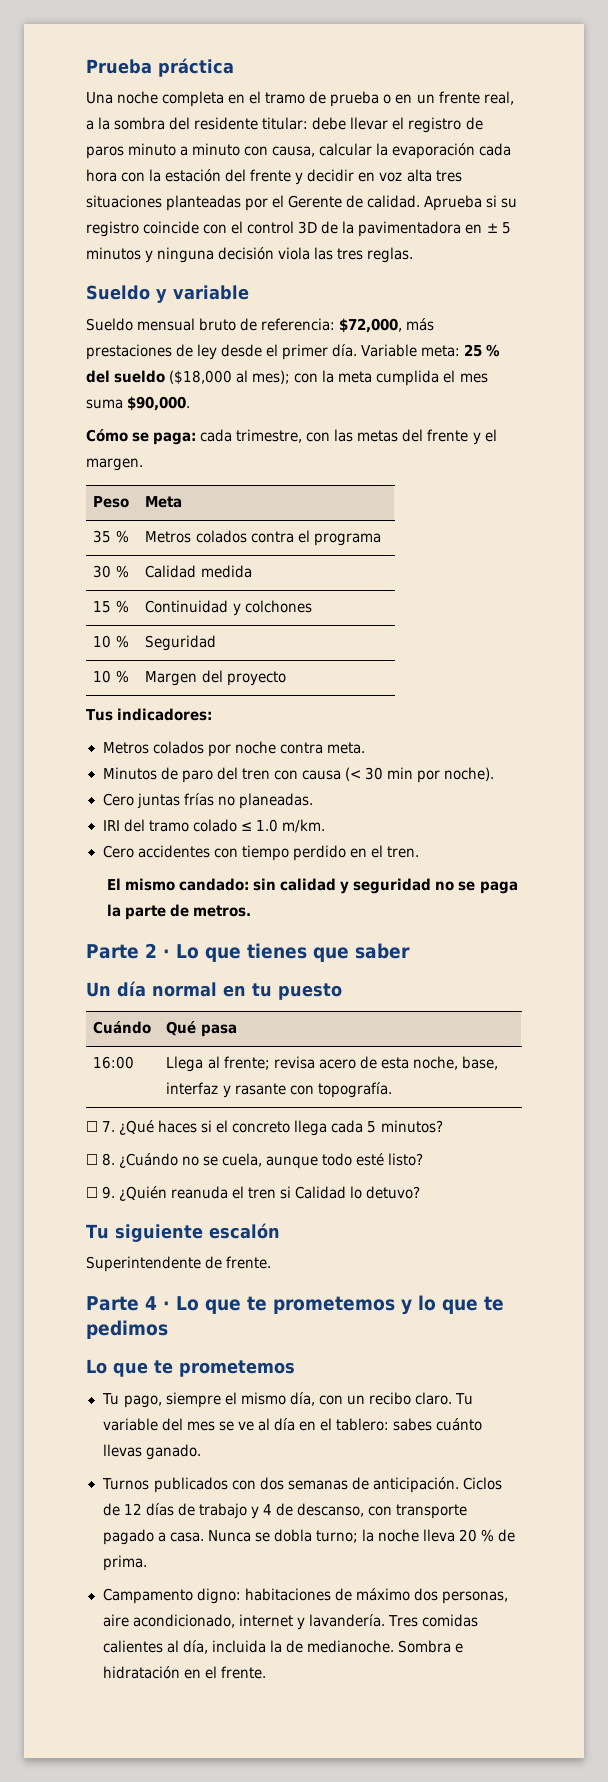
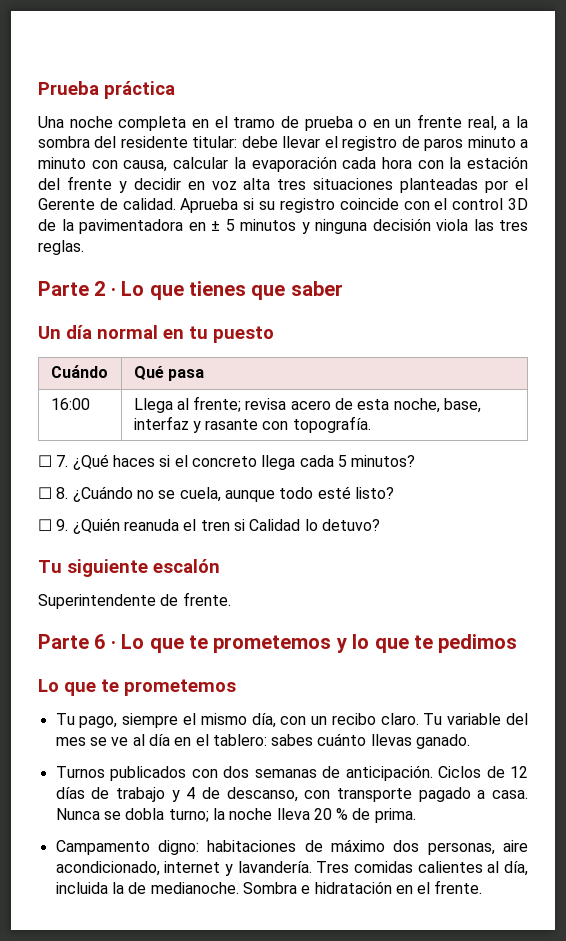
[86,285,249,303] [86,318,435,333] [86,344,501,360] [86,370,488,386] [86,396,191,411] [86,429,497,445] [86,458,143,471] [93,496,130,508] [145,496,183,508] [93,530,129,543] [145,530,381,546] [93,565,129,578] [145,565,252,578] [93,600,129,613] [145,600,312,616] [93,635,129,648] [145,635,217,651] [93,670,129,683] [145,670,286,686] [86,708,213,721] [102,741,365,757] [102,767,495,783] [102,793,313,809] [102,819,325,833] [102,845,419,861] [107,878,518,894] [107,904,252,920] // Sueldo y variable // Sueldo mensual bruto de referencia: $72,000, más prestaciones de ley desde el primer día. Variable meta: 25 % del sueldo ($18,000 al mes); con la meta cumplida el mes suma $90,000. // Cómo se paga: cada trimestre, con las metas del frente y el margen. // Peso | Meta // 35 % | Metros colados contra el programa // 30 % | Calidad medida // 15 % | Continuidad y colchones // 10 % | Seguridad // 10 % | Margen del proyecto // Tus indicadores: // Metros colados por noche contra meta. // Minutos de paro del tren con causa (< 30 min por noche). // Cero juntas frías no planeadas. // IRI del tramo colado ≤ 1.0 m/km. // Cero accidentes con tiempo perdido en el tren. // El mismo candado: sin calidad y seguridad no se paga la parte de metros. -> (84, 247) none
[145,1296,157,1310] 4 -> [94,634,106,649] 6

